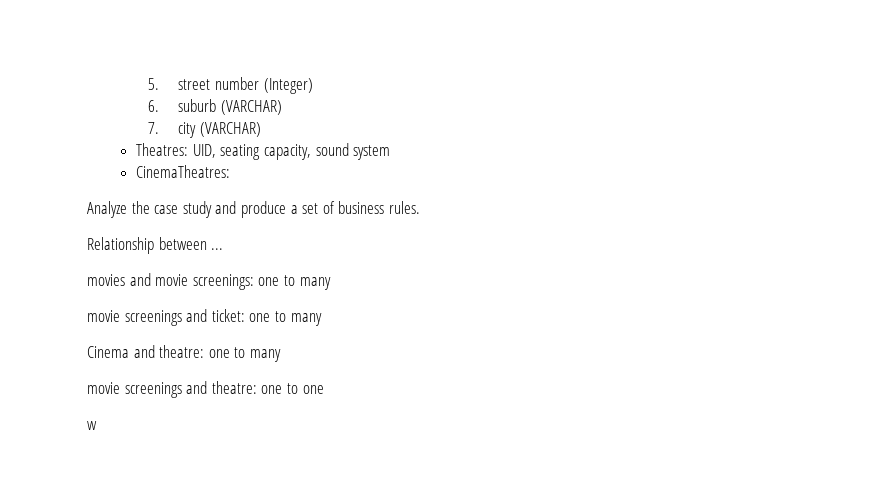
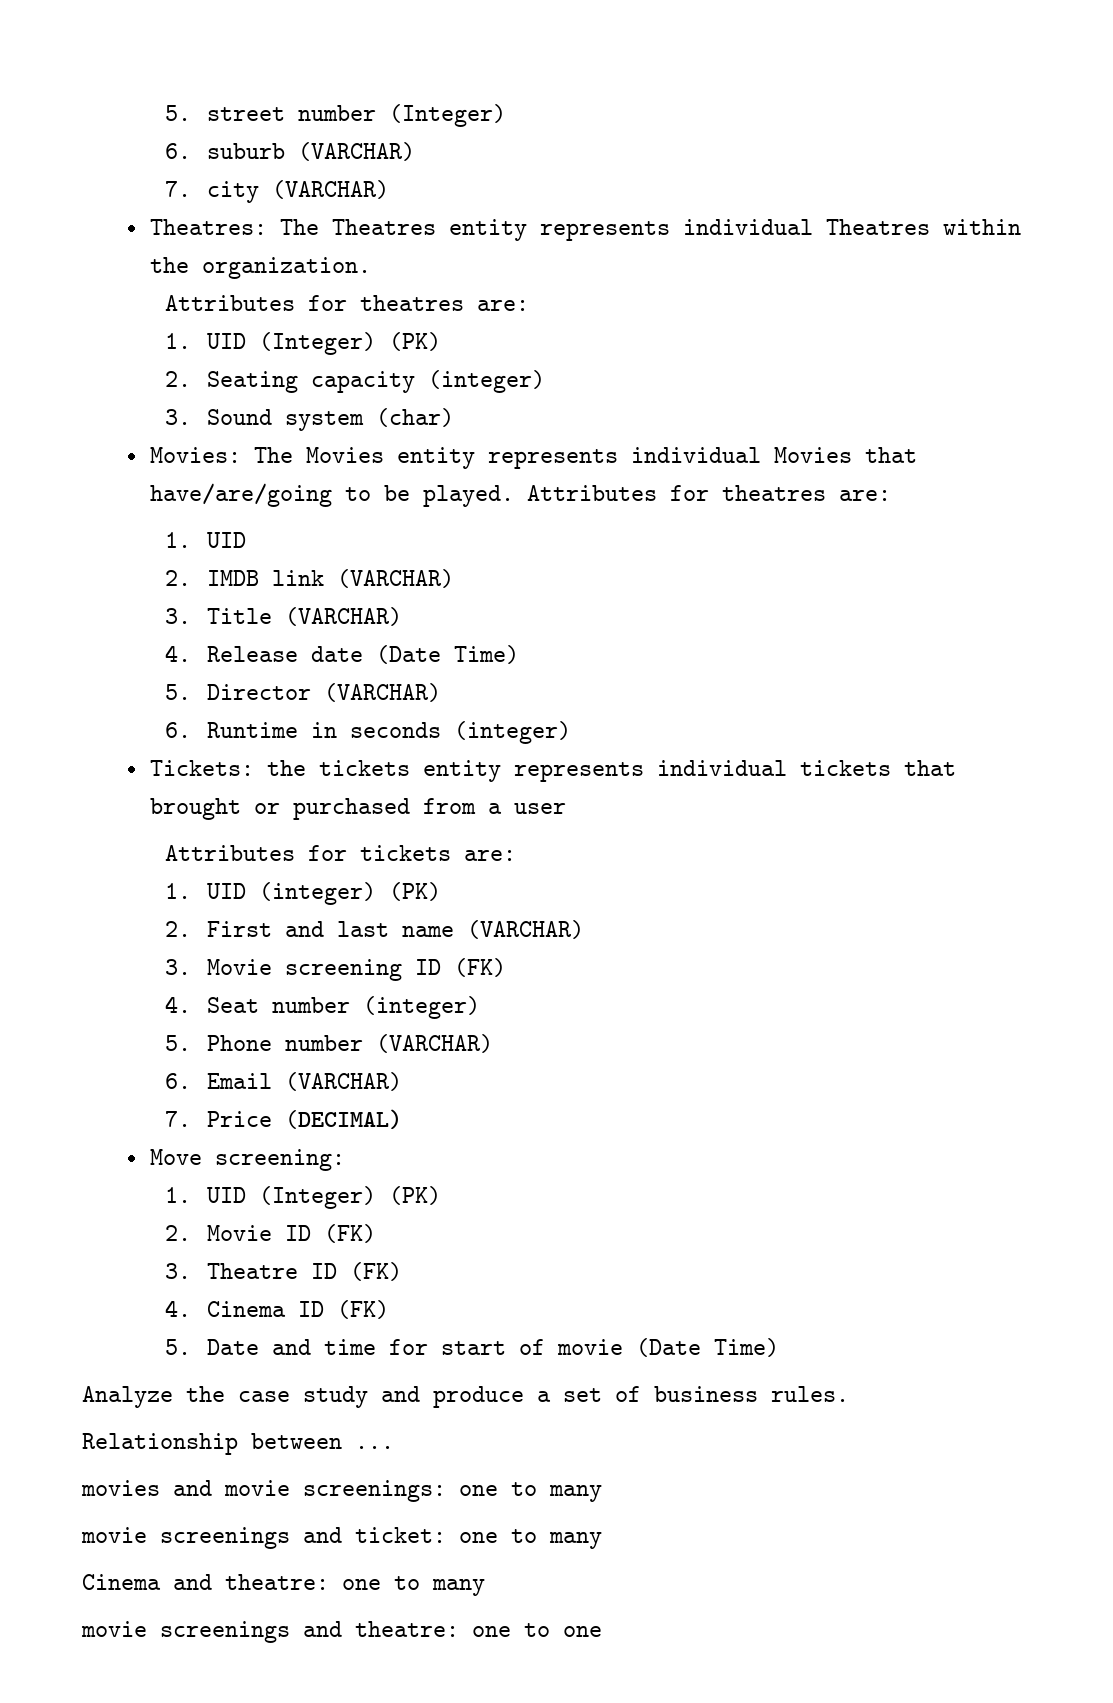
[192,143,391,160] [136,165,231,178] UID, seating capacity, sound system // CinemaTheatres: -> [280,219,1022,241] [150,257,372,279] [165,295,530,311] [165,332,441,355] [165,370,545,393] [165,408,454,431] [150,447,918,469] [150,483,892,507] [165,532,246,548] [165,569,454,588] [165,607,402,626] [165,645,519,664] [165,683,441,702] [165,721,571,744] [150,760,957,782] [150,798,567,820] [165,845,517,861] [165,882,441,905] [165,920,584,939] [165,958,506,981] [165,996,480,1019] [165,1034,493,1053] [165,1072,402,1091] [165,1109,402,1130] [150,1149,346,1171] [165,1186,441,1209] [165,1224,376,1243] [165,1262,402,1281] [165,1300,389,1319] [165,1338,779,1357] The Theatres entity represents individual Theatres within the organization. // Attributes for theatres are: // 1. UID (Integer) (PK) // 2. Seating capacity (integer) // 3. Sound system (char) // Movies: The Movies entity represents individual Movies that have/are/going to be played. Attributes for theatres are: // 1. UID // 2. IMDB link (VARCHAR) // 3. Title (VARCHAR) // 4. Release date (Date Time) // 5. Director (VARCHAR) // 6. Runtime in seconds (integer) // Tickets: the tickets entity represents individual tickets that brought or purchased from a user // Attributes for tickets are: // 1. UID (integer) (PK) // 2. First and last name (VARCHAR) // 3. Movie screening ID (FK) // 4. Seat number (integer) // 5. Phone number (VARCHAR) // 6. Email (VARCHAR) // 7. Price (DECIMAL) // Move screening: // 1. UID (Integer) (PK) // 2. Movie ID (FK) // 3. Theatre ID (FK) // 4. Cinema ID (FK) // 5. Date and time for start of movie (Date Time)
[87,421,97,430] // w -> (602, 1631) none

